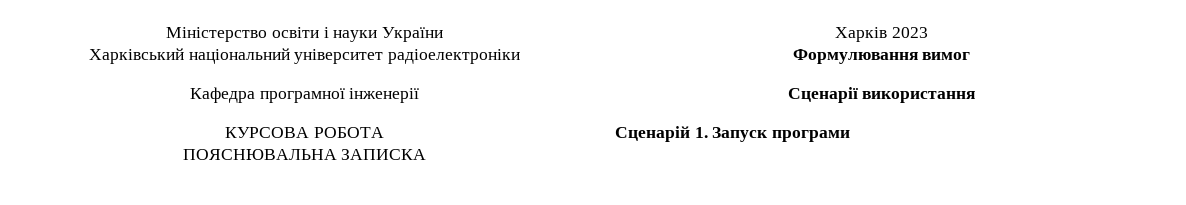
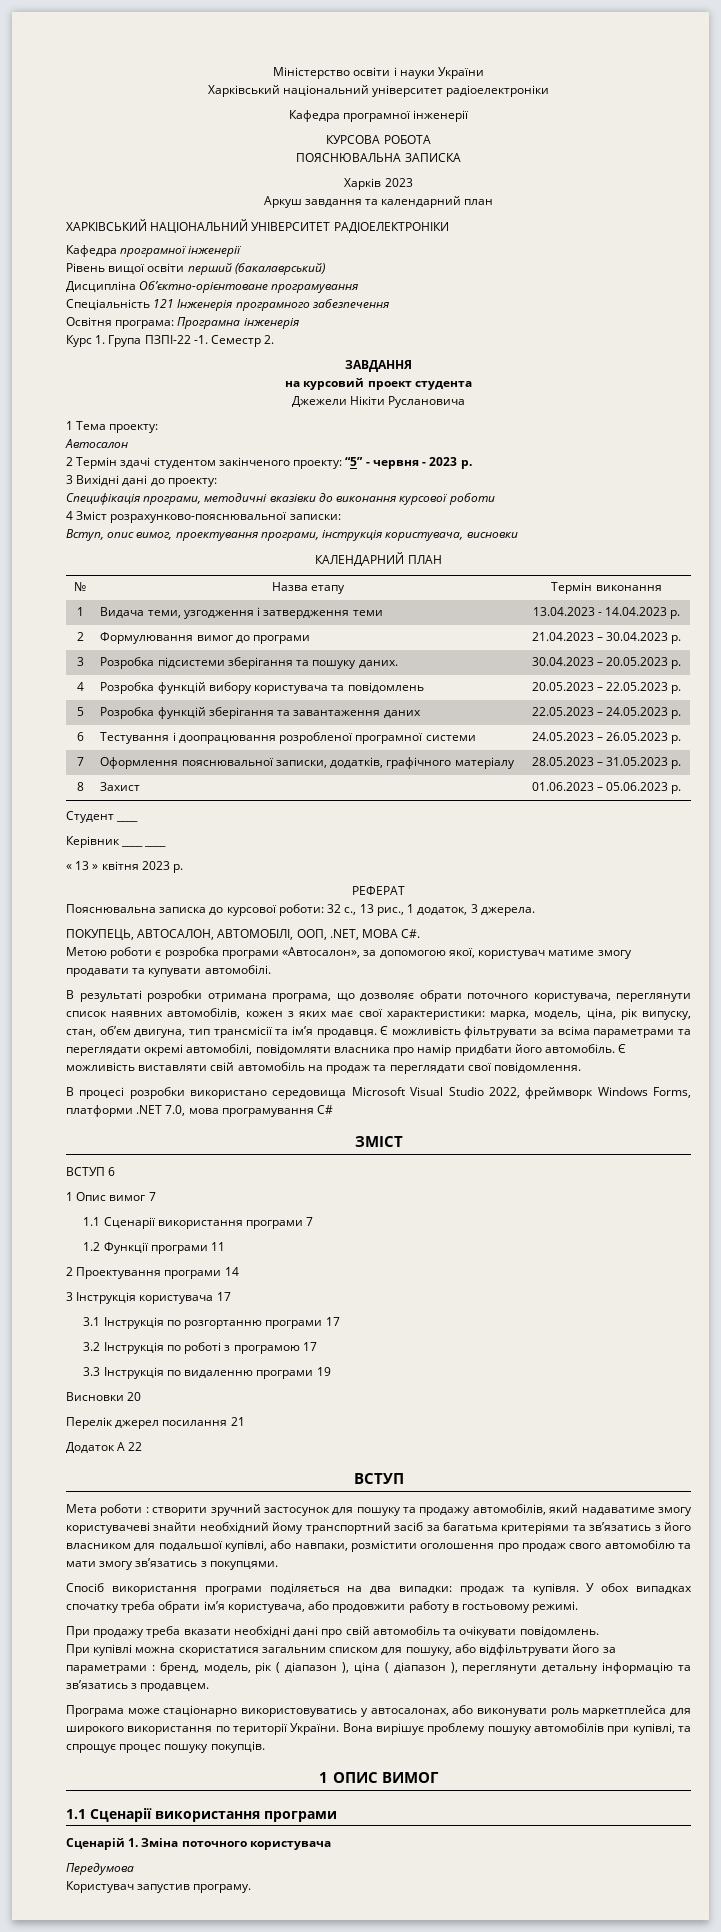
[792,49,971,64] [787,87,976,103] [615,126,851,142] Формулювання вимог // Сценарії використання // Сценарій 1. Запуск програми -> [263,196,494,208] [66,219,449,233] [66,245,243,257] [66,263,325,275] [66,281,359,293] [66,299,389,311] [66,317,299,329] [66,335,275,347] [345,360,412,372] [285,378,472,390] [291,396,466,408] [66,421,159,433] [65,439,128,448] [66,457,472,469] [66,475,217,487] [66,493,495,505] [66,511,341,523] [66,529,518,541] [315,552,442,566] [74,582,86,591] [271,582,346,594] [551,582,662,594] [76,607,84,616] [100,607,383,619] [532,607,681,619] [76,632,84,641] [100,632,311,644] [531,632,682,644] [76,657,84,666] [100,657,398,669] [531,657,682,669] [76,682,84,691] [100,682,424,694] [531,682,682,694] [76,707,84,716] [100,707,421,719] [531,707,682,719] [76,732,84,741] [100,732,476,744] [531,732,682,744] [76,757,84,766] [100,757,515,769] [531,757,682,769] [76,782,84,791] [100,782,141,791] [531,782,682,794] [66,811,139,823] [66,836,167,848] [66,861,184,873] [352,886,405,895] [66,904,535,916] [66,929,421,940] [66,947,632,959] [66,965,271,977] [66,990,691,1002] [66,1008,692,1020] [66,1026,691,1038] [66,1044,627,1056] [66,1062,582,1074] [66,1087,692,1099] [66,1105,334,1117] [354,1136,403,1147] [66,1167,116,1176] [66,1192,156,1201] [83,1217,314,1229] [83,1242,226,1254] [66,1267,239,1279] [66,1292,231,1304] [83,1317,340,1329] [83,1342,317,1354] [83,1367,331,1379] [66,1392,142,1401] [66,1417,245,1429] [66,1442,143,1453] [353,1473,404,1484] [66,1504,692,1516] [66,1522,691,1534] [66,1540,691,1552] [66,1558,278,1570] [66,1583,692,1595] [66,1601,579,1613] [66,1626,599,1638] [66,1644,616,1656] [66,1662,692,1674] [66,1680,210,1692] [66,1705,691,1717] [66,1723,692,1735] [66,1741,265,1753] [319,1772,439,1783] [66,1808,337,1822] [66,1838,331,1850] [66,1863,134,1875] [66,1881,252,1893] Аркуш завдання та календарний план // ХАРКІВСЬКИЙ НАЦІОНАЛЬНИЙ УНІВЕРСИТЕТ РАДІОЕЛЕКТРОНІКИ // Кафедра програмної інженерії // Рівень вищої освіти перший (бакалаврський) // Дисципліна Об’єктно-орієнтоване програмування // Спеціальність 121 Інженерія програмного забезпечення // Освітня програма: Програмна інженерія // Курс 1. Група ПЗПІ-22 -1. Семестр 2. // ЗАВДАННЯ // на курсовий проект студента // Джежели Нікіти Руслановича // 1 Тема проекту: // Автосалон // 2 Термін здачі студентом закінченого проекту: “5” - червня - 2023 р. // 3 Вихідні дані до проекту: // Специфікація програми, методичні вказівки до виконання курсової роботи // 4 Зміст розрахунково-пояснювальної записки: // Вступ, опис вимог, проектування програми, інструкція користувача, висновки // КАЛЕНДАРНИЙ ПЛАН // № | Назва етапу | Термін виконання // 1 | Видача теми, узгодження і затвердження теми | 13.04.2023 - 14.04.2023 р. // 2 | Формулювання вимог до програми | 21.04.2023 – 30.04.2023 р. // 3 | Розробка підсистеми зберігання та пошуку даних. | 30.04.2023 – 20.05.2023 р. // 4 | Розробка функцій вибору користувача та повідомлень | 20.05.2023 – 22.05.2023 р. // 5 | Розробка функцій зберігання та завантаження даних | 22.05.2023 – 24.05.2023 р. // 6 | Тестування і доопрацювання розробленої програмної системи | 24.05.2023 – 26.05.2023 р. // 7 | Оформлення пояснювальної записки, додатків, графічного матеріалу | 28.05.2023 – 31.05.2023 р. // 8 | Захист | 01.06.2023 – 05.06.2023 р. // Студент ____ // Керівник ____ ____ // « 13 » квітня 2023 р. // РЕФЕРАТ // Пояснювальна записка до курсової роботи: 32 с., 13 рис., 1 додаток, 3 джерела. // ПОКУПЕЦЬ, АВТОСАЛОН, АВТОМОБІЛІ, ООП, .NET, МОВА C#. // Метою роботи є розробка програми «Автосалон», за допомогою якої, користувач матиме змогу продавати та купувати автомобілі. // В результаті розробки отримана програма, що дозволяє обрати поточного користувача, переглянути список наявних автомобілів, кожен з яких має свої характеристики: марка, модель, ціна, рік випуску, стан, об’єм двигуна, тип трансмісії та ім’я продавця. Є можливість фільтрувати за всіма параметрами та переглядати окремі автомобілі, повідомляти власника про намір придбати його автомобіль. Є можливість виставляти свій автомобіль на продаж та переглядати свої повідомлення. // В процесі розробки використано середовища Microsoft Visual Studio 2022, фреймворк Windows Forms, платформи .NET 7.0, мова програмування C# // ЗМІСТ // ВСТУП 6 // 1 Опис вимог 7 // 1.1 Сценарії використання програми 7 // 1.2 Функції програми 11 // 2 Проектування програми 14 // 3 Інструкція користувача 17 // 3.1 Інструкція по розгортанню програми 17 // 3.2 Інструкція по роботі з програмою 17 // 3.3 Інструкція по видаленню програми 19 // Висновки 20 // Перелік джерел посилання 21 // Додаток А 22 // ВСТУП // Мета роботи : створити зручний застосунок для пошуку та продажу автомобілів, який надаватиме змогу користувачеві знайти необхідний йому транспортний засіб за багатьма критеріями та зв’язатись з його власником для подальшої купівлі, або навпаки, розмістити оголошення про продаж свого автомобілю та мати змогу зв’язатись з покупцями. // Спосіб використання програми поділяється на два випадки: продаж та купівля. У обох випадках спочатку треба обрати ім’я користувача, або продовжити работу в гостьовому режимі. // При продажу треба вказати необхідні дані про свій автомобіль та очікувати повідомлень. // При купівлі можна скористатися загальним списком для пошуку, або відфільтрувати його за параметрами : бренд, модель, рік ( діапазон ), ціна ( діапазон ), переглянути детальну інформацію та зв’язатись з продавцем. // Програма може стаціонарно використовуватись у автосалонах, або виконувати роль маркетплейса для широкого використання по території України. Вона вирішує проблему пошуку автомобілів при купівлі, та спрощує процес пошуку покупців. // 1 ОПИС ВИМОГ // 1.1 Сценарії використання програми // Сценарій 1. Зміна поточного користувача // Передумова // Користувач запустив програму.

